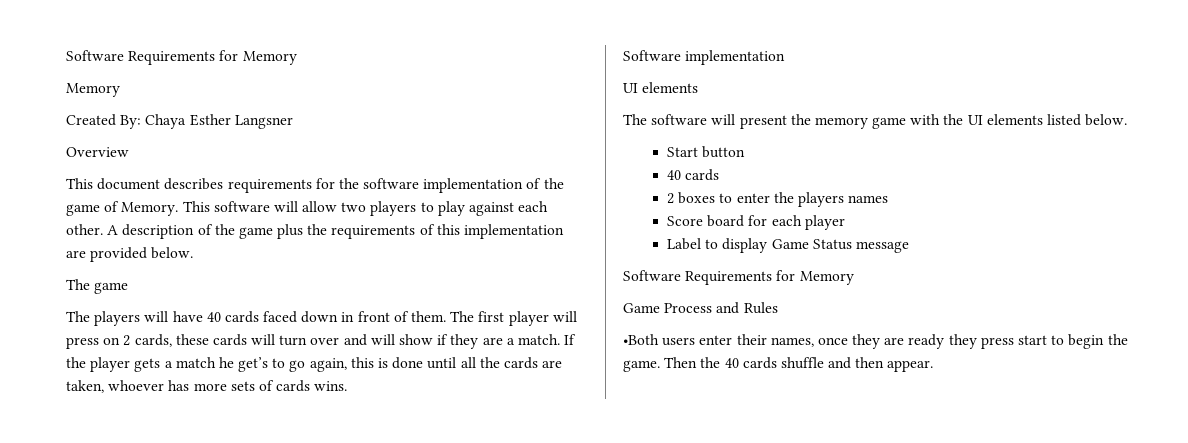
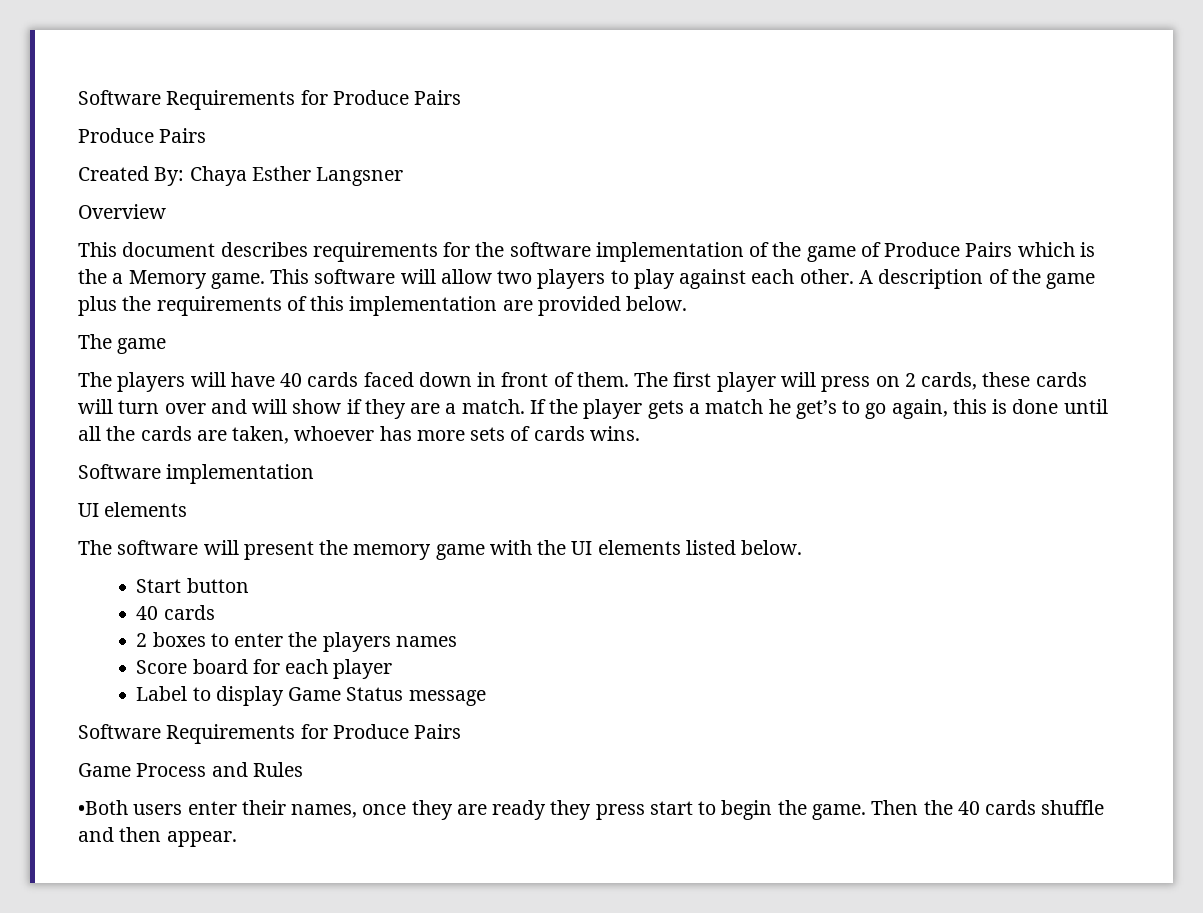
[66,50,297,65] [66,83,120,97] Software Requirements for Memory // Memory -> [78,90,462,110] [78,128,207,143] Software Requirements for Produce Pairs // Produce Pairs
[121,202,179,216] Memory. -> [884,242,1095,257] [78,269,265,289] Produce Pairs which is the a Memory game.
[799,271,854,285] Memory -> [332,724,462,739] Produce Pairs

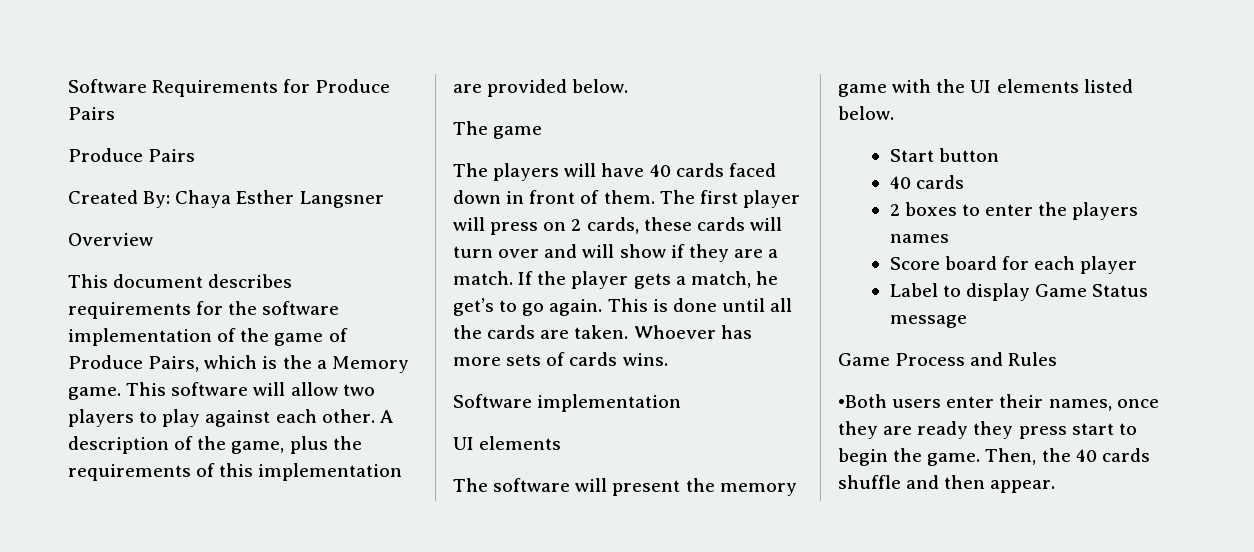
[965,242,1013,257] Pairs -> [148,356,200,372] Pairs,
[1046,273,1096,289] game -> [231,441,285,454] game,
[705,399,764,414] match -> [690,271,751,288] match,
[891,399,987,419] again, this -> [549,298,648,316] again. This
[232,426,375,444] taken, whoever -> [574,325,716,339] taken. Whoever
[78,724,462,744] // Software Requirements for Produce Pairs -> (967, 321) none
[871,800,919,815] Then -> [985,448,1037,465] Then,

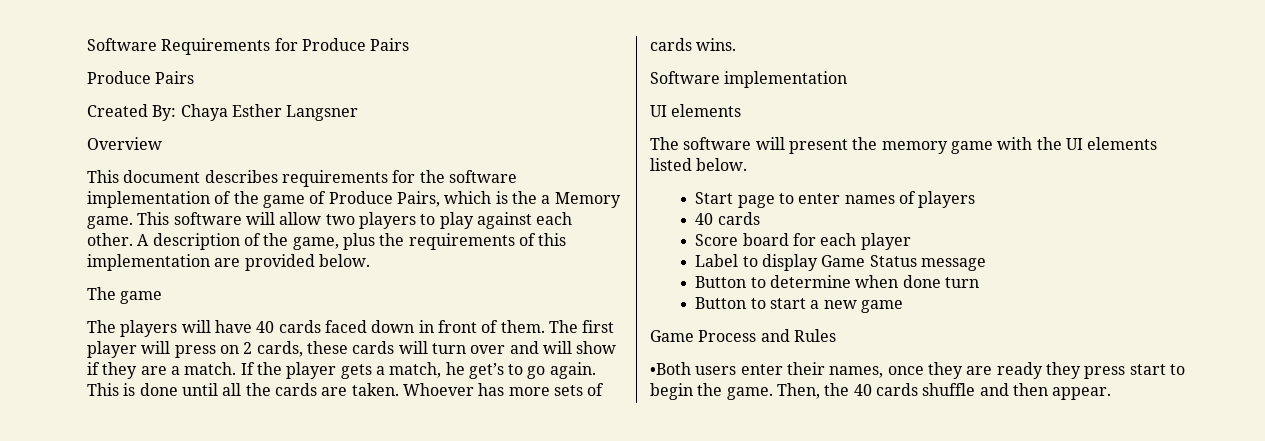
[938,148,999,162] [889,175,964,189] [889,202,1139,220] [889,234,949,243] button // 40 cards // 2 boxes to enter the players names -> [737,191,976,208] [695,212,760,225] page to enter names of players // 40 cards
(967, 321) none -> [695,275,979,288] [695,297,903,313] // Button to determine when done turn // Button to start a new game

